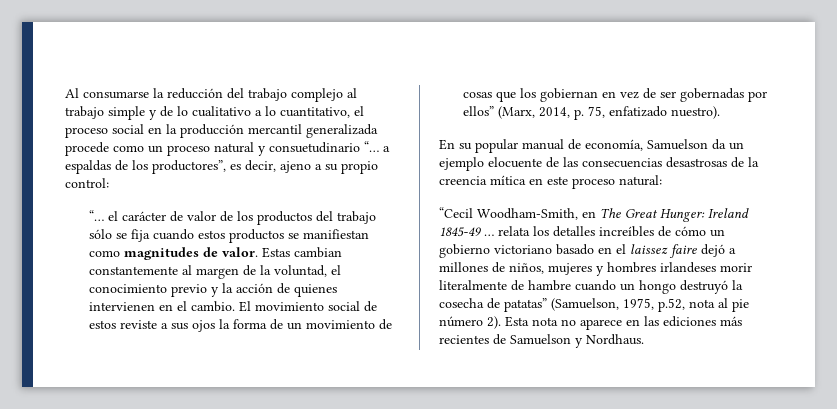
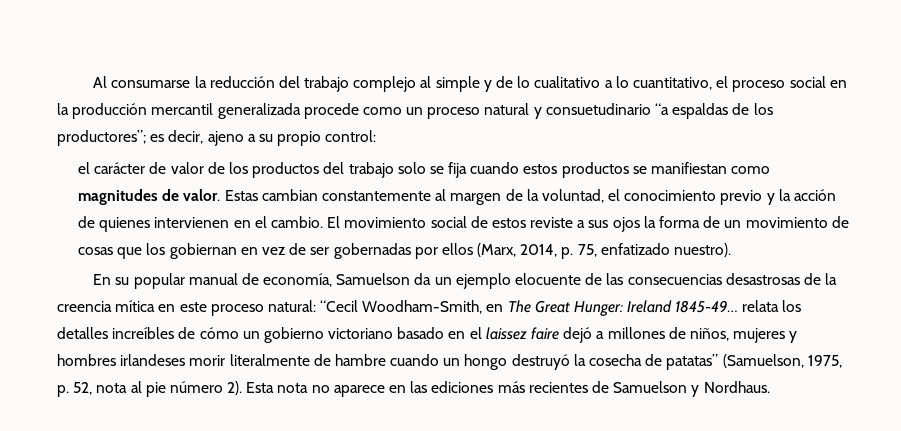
[65,106,104,119] trabajo -> (432, 82) none
[364,141,390,152] “… a -> [655,103,670,115] “a
[152,160,226,174] productores”, -> [57,130,146,146] productores”;
[89,210,105,221] “… -> (377, 136) none
[89,229,113,239] sólo -> [397,162,426,174] solo
[463,106,495,116] ellos” -> [441,243,473,255] ellos
(662, 180) // -> (316, 306) none
[439,227,494,237] 1845-49 … -> [675,300,738,313] 1845-49…
[658,298,685,312] p.52, -> [57,382,93,397] p. 52,

